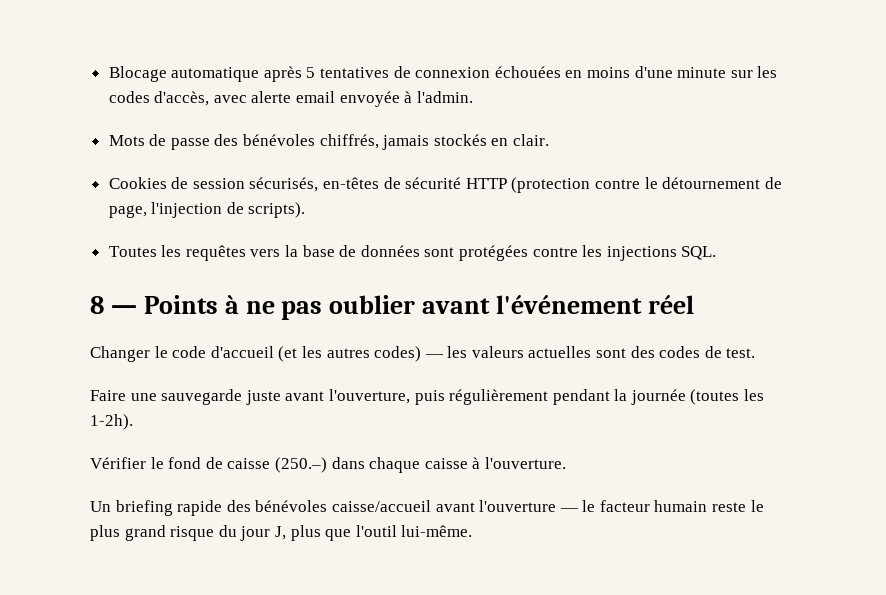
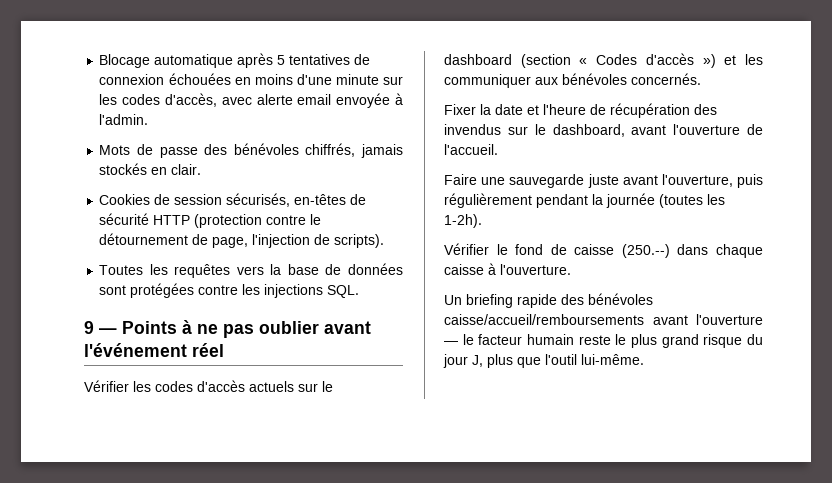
[90,296,104,314] 8 -> [84,321,94,334] 9
[90,346,756,362] Changer le code d'accueil (et les autres codes) — les valeurs actuelles sont des codes de test. -> [84,380,333,392] [444,53,763,68] [444,73,701,88] [444,103,717,118] [444,124,763,137] [444,144,498,155] Vérifier les codes d'accès actuels sur le dashboard (section « Codes d'accès ») et les communiquer aux bénévoles concernés. // Fixer la date et l'heure de récupération des invendus sur le dashboard, avant l'ouverture de l'accueil.
[274,457,327,473] (250.–) -> [621,244,670,258] (250.--)
[331,500,431,512] caisse/accueil -> [444,314,644,325] caisse/accueil/remboursements

